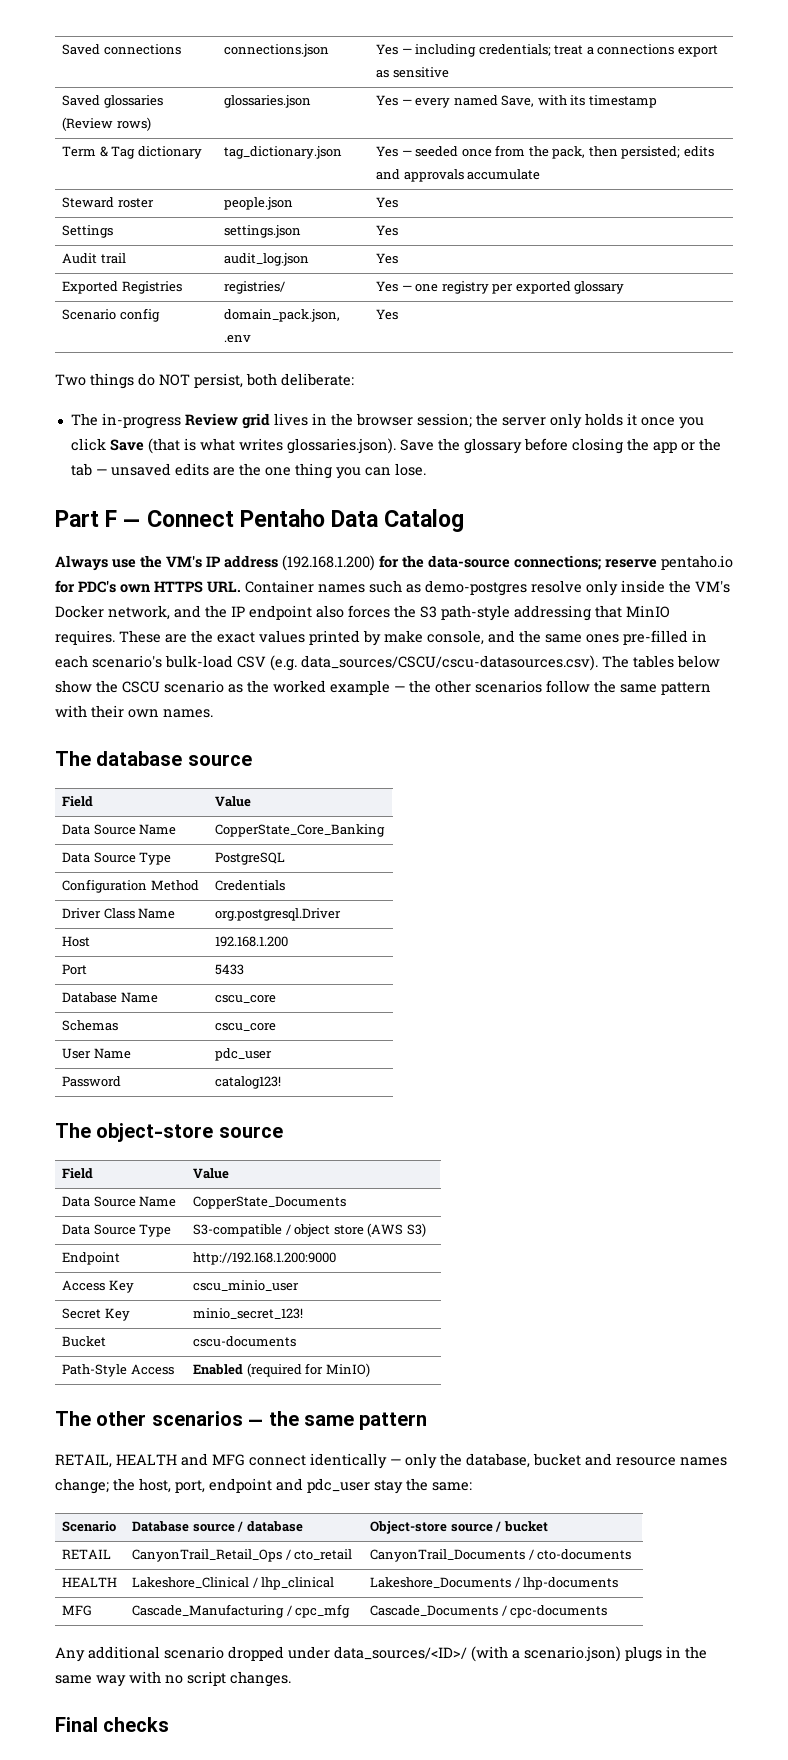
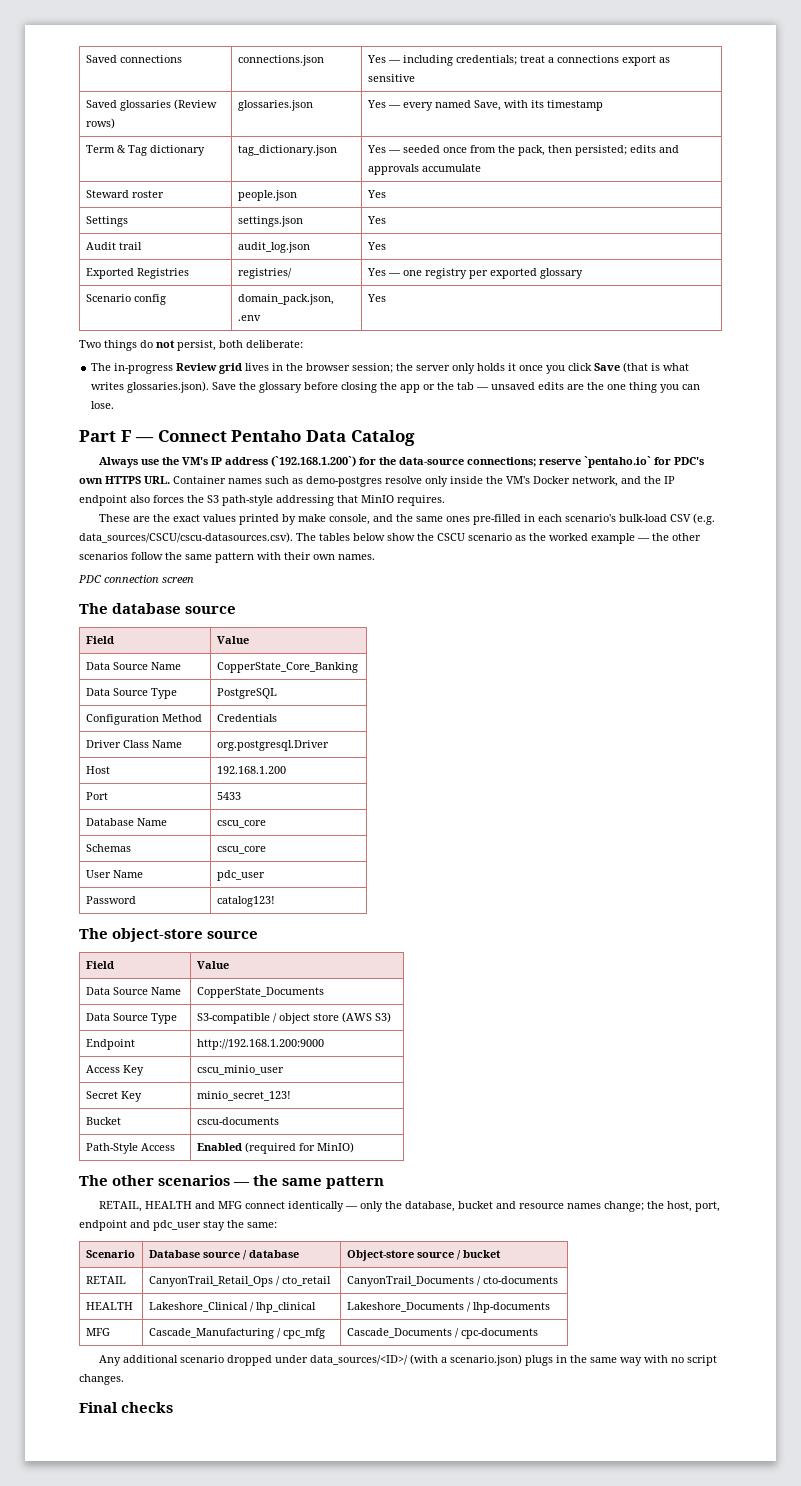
[159,374,190,386] NOT -> [156,340,175,348] not
[282,555,375,571] (192.168.1.200) -> [270,456,356,467] (`192.168.1.200`)
[661,555,733,570] pentaho.io -> [583,456,651,468] `pentaho.io`
(115, 637) none -> (445, 500) //
(213, 713) none -> [78,575,194,583] // PDC connection screen

